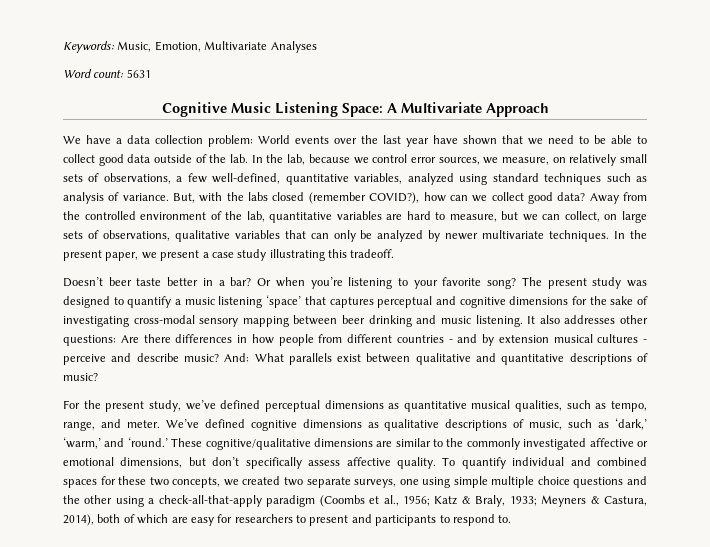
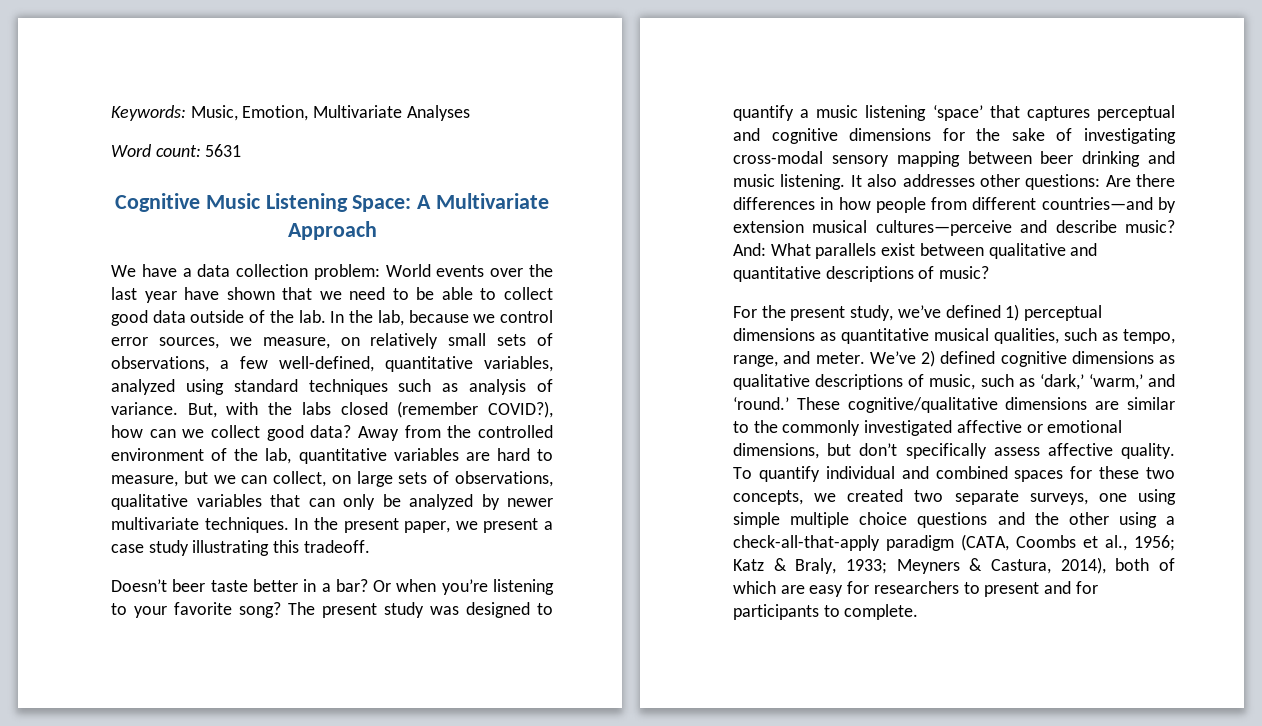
[396,334,647,346] [63,354,106,365] countries - and by extension musical cultures - perceive -> [1041,197,1176,213] [733,220,1012,236] countries—and by extension musical cultures—perceive
(261, 404) none -> [1005,304,1020,321] 1)
(199, 423) none -> [921,350,935,367] 2)
[319,495,365,507] (Coombs -> [961,534,1076,551] (CATA, Coombs
(372, 518) none -> [1075,581,1098,594] for
[452,514,512,526] respond to. -> [844,604,919,620] complete.

